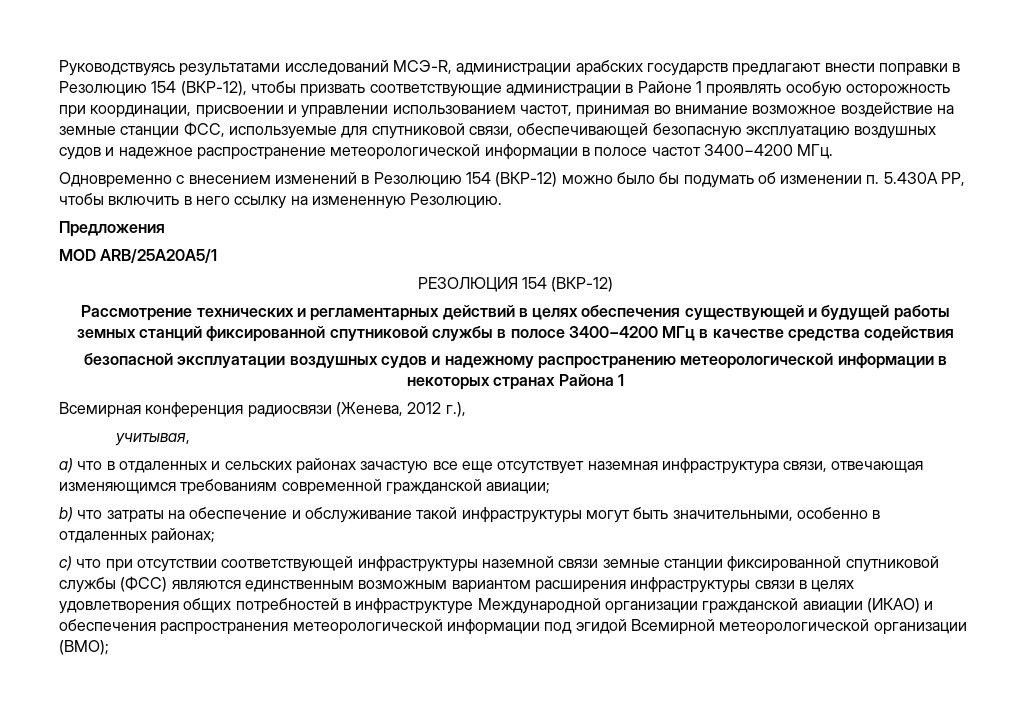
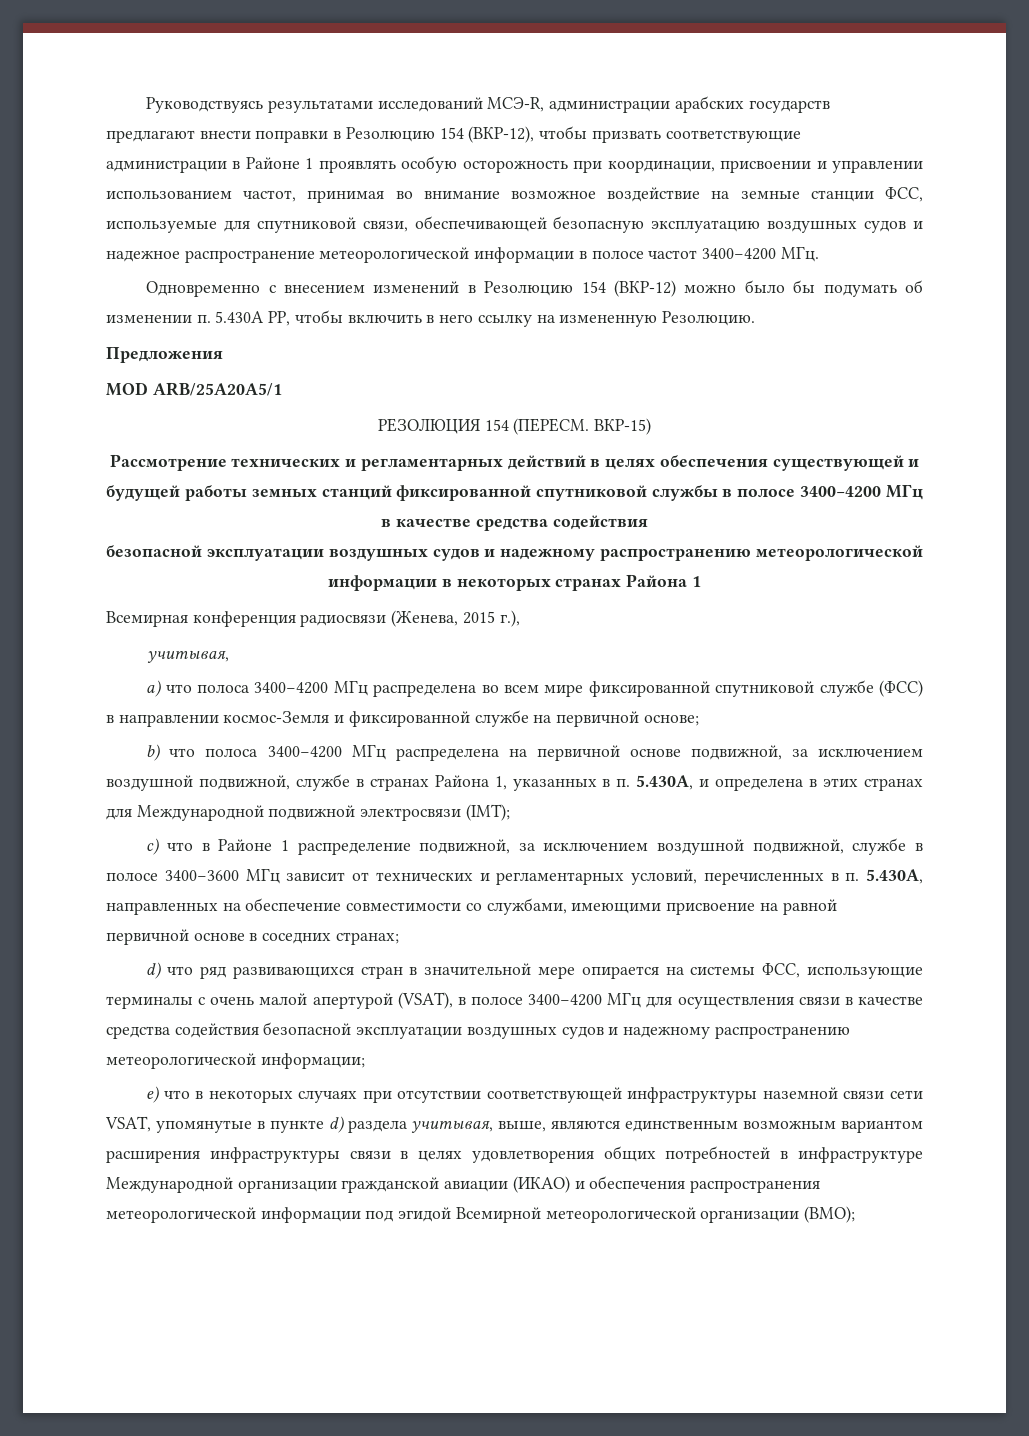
[551,277,614,292] (ВКР-12) -> [513,418,652,435] (ПЕРЕСМ. ВКР-15)
[407,402,442,414] 2012 -> [462,611,495,624] 2015
[106,458,924,474] [59,479,551,495] [59,507,881,523] [59,528,216,544] [59,556,102,571] в отдаленных и сельских районах зачастую все еще отсутствует наземная инфраструктура связи, отвечающая изменяющимся требованиям современной гражданской авиации; // b) что затраты на обеспечение и обслуживание такой инфраструктуры могут быть значительными, особенно в отдаленных районах; // c) что -> [197,680,924,697] [106,710,699,727] [146,744,923,761] [106,774,923,791] [106,804,510,821] [146,838,924,855] [106,868,923,885] [106,898,837,915] [106,929,399,945] [146,962,923,979] [106,992,923,1009] [106,1022,850,1039] [106,1053,365,1069] [146,1086,358,1103] полоса 3400−4200 МГц распределена во всем мире фиксированной спутниковой службе (ФСС) в направлении космос-Земля и фиксированной службе на первичной основе; // b) что полоса 3400−4200 МГц распределена на первичной основе подвижной, за исключением воздушной подвижной, службе в странах Района 1, указанных в п. 5.430А, и определена в этих странах для Международной подвижной электросвязи (IMT); // с) что в Районе 1 распределение подвижной, за исключением воздушной подвижной, службе в полосе 3400−3600 МГц зависит от технических и регламентарных условий, перечисленных в п. 5.430А, направленных на обеспечение совместимости со службами, имеющими присвоение на равной первичной основе в соседних странах; // d) что ряд развивающихся стран в значительной мере опирается на системы ФСС, использующие терминалы с очень малой апертурой (VSAT), в полосе 3400−4200 МГц для осуществления связи в качестве средства содействия безопасной эксплуатации воздушных судов и надежному распространению метеорологической информации; // e) что в некоторых случаях
[602,556,939,572] [59,576,168,593] земные станции фиксированной спутниковой службы (ФСС) -> [889,1090,923,1099] [105,1116,547,1133] сети VSAT, упомянутые в пункте d) раздела учитывая, выше,

